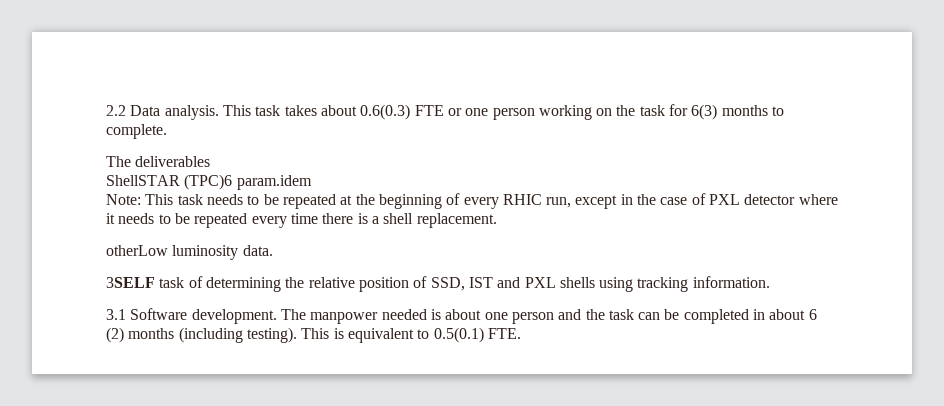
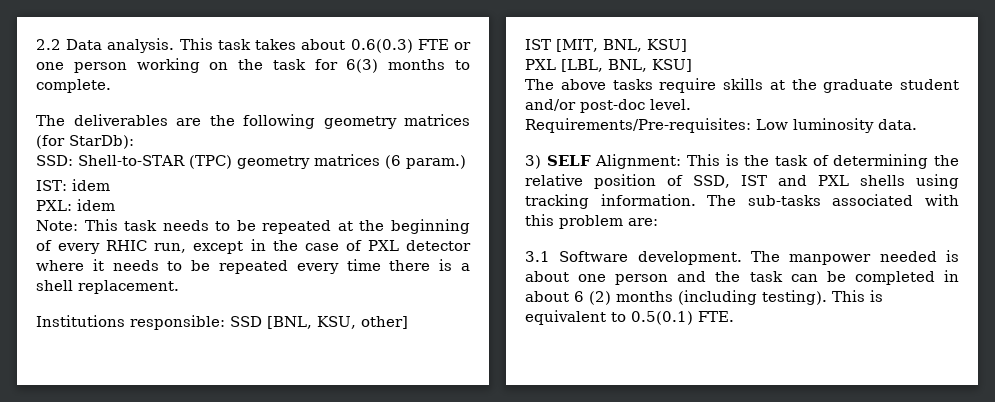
[106,174,312,190] // ShellSTAR (TPC)6 param.idem -> [176,114,470,129] [36,135,134,149] [36,154,466,169] [36,179,110,191] [36,199,115,211] are the following geometry matrices (for StarDb): // SSD: Shell-to-STAR (TPC) geometry matrices (6 param.) // IST: idem // PXL: idem
[106,245,273,260] [106,277,155,288] otherLow luminosity data. // 3SELF -> [36,315,408,330] [525,39,687,52] [525,59,692,72] [525,78,959,93] [525,99,691,113] [525,118,917,133] [525,154,770,169] Institutions responsible: SSD [BNL, KSU, other] // IST [MIT, BNL, KSU] // PXL [LBL, BNL, KSU] // The above tasks require skills at the graduate student and/or post-doc level. // Requirements/Pre-requisites: Low luminosity data. // 3) SELF Alignment: This is the
(770, 282) none -> [707,194,959,206] [525,214,658,229] The sub-tasks associated with this problem are:

